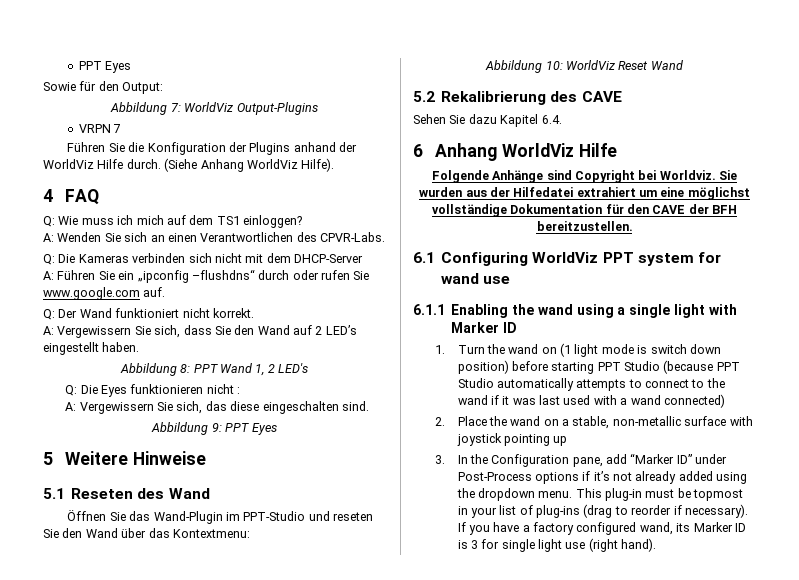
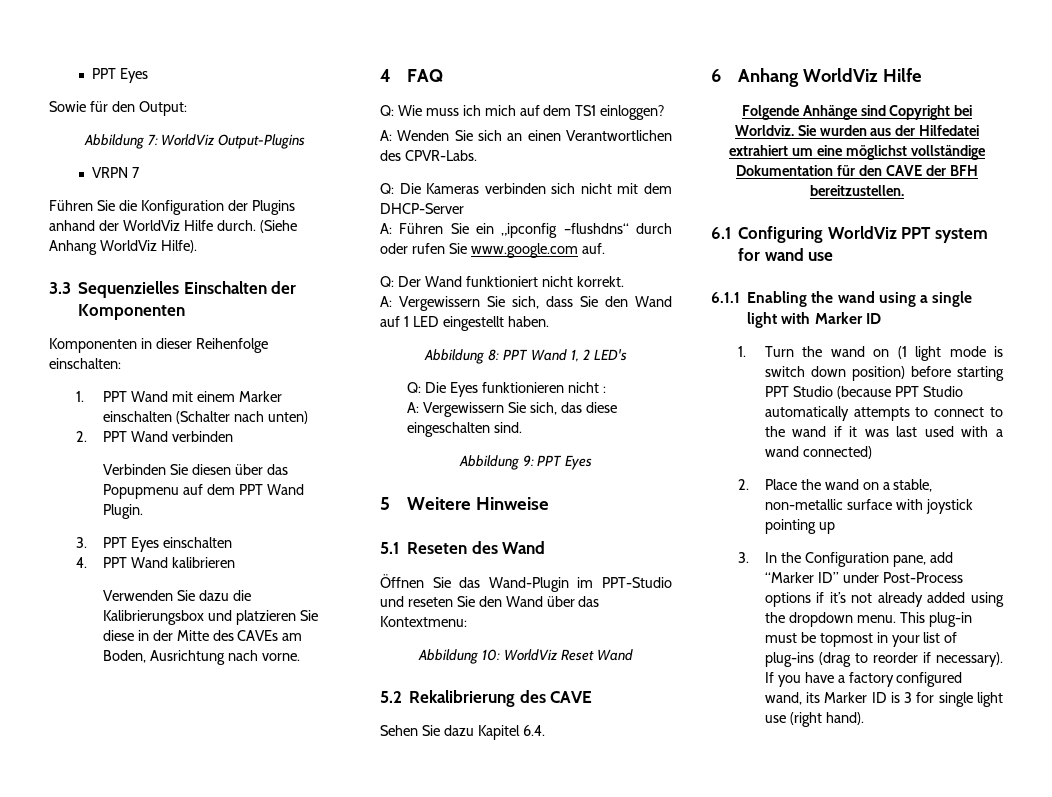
(335, 165) none -> [49,281,297,298] [78,304,186,320] [49,338,268,353] [49,358,121,369] [75,391,282,402] [102,411,308,424] [75,431,233,442] [102,464,288,475] [102,484,304,499] [102,504,143,519] [75,537,232,552] [75,557,235,568] [102,590,251,601] [102,610,318,625] [102,630,303,641] [102,650,300,665] // 3.3 Sequenzielles Einschalten der Komponenten // Komponenten in dieser Reihenfolge einschalten: // 1. PPT Wand mit einem Marker einschalten (Schalter nach unten) // 2. PPT Wand verbinden // Verbinden Sie diesen über das Popupmenu auf dem PPT Wand Plugin. // 3. PPT Eyes einschalten // 4. PPT Wand kalibrieren // Verwenden Sie dazu die Kalibrierungsbox und platzieren Sie diese in der Mitte des CAVEs am Boden, Ausrichtung nach vorne.
[315,325,357,335] 2 LED’s -> [403,316,439,327] 1 LED

